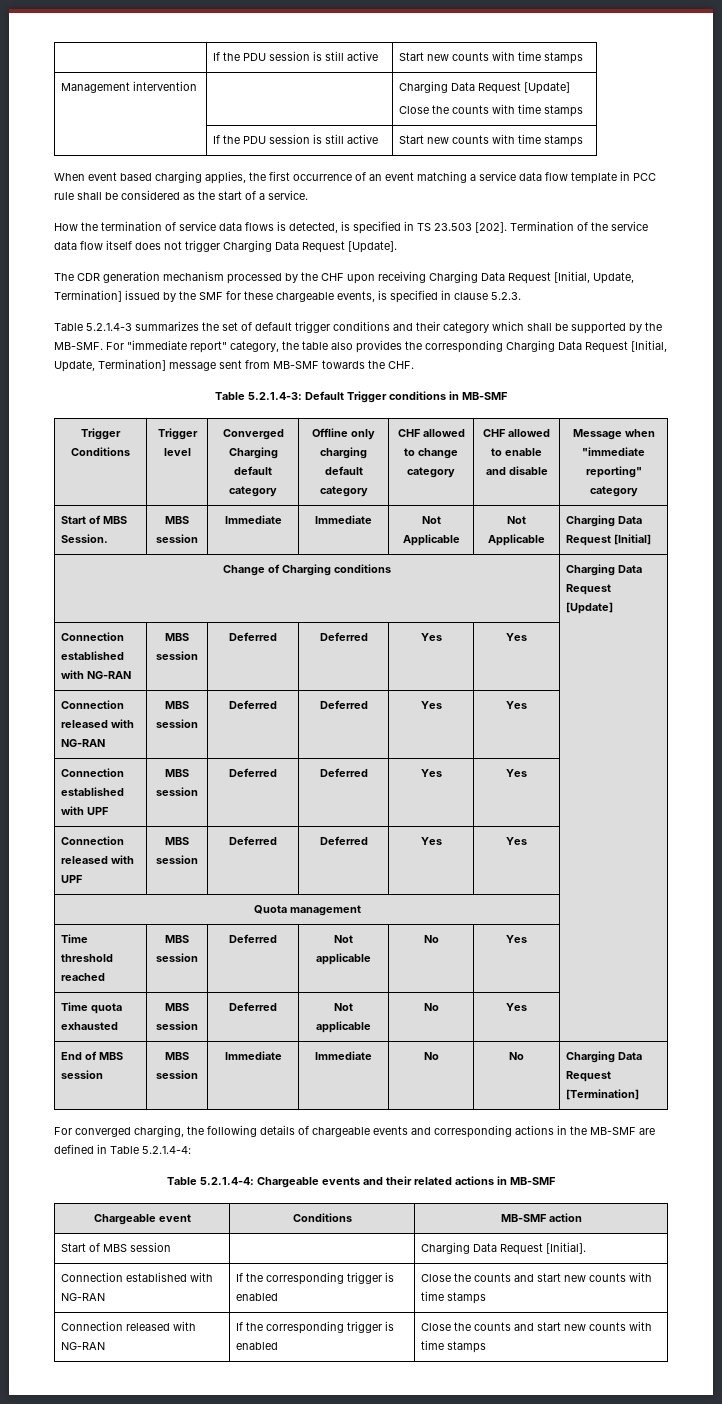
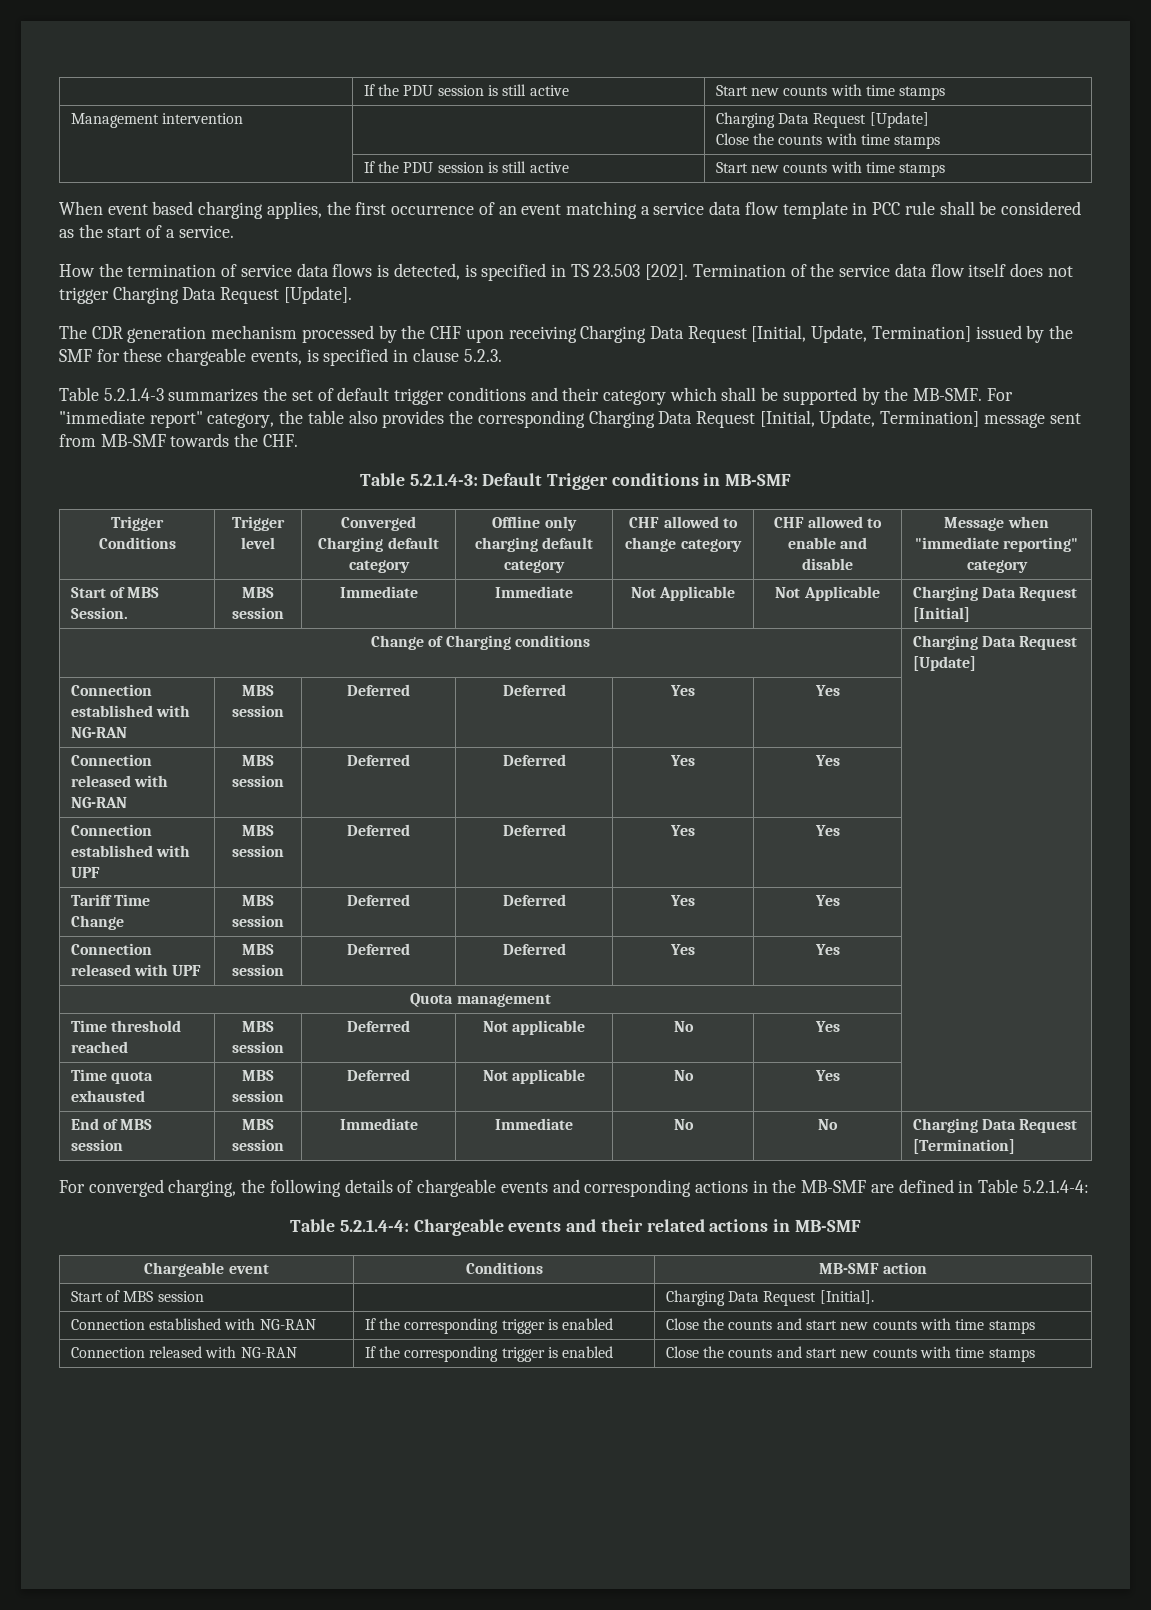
(527, 773) none -> [70,894,150,906] [70,915,124,930] [242,895,274,906] [232,915,284,927] [346,894,410,906] [502,894,566,906] [670,895,695,906] [814,895,840,906] // Tariff Time Change | MBS session | Deferred | Deferred | Yes | Yes |

